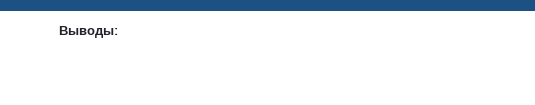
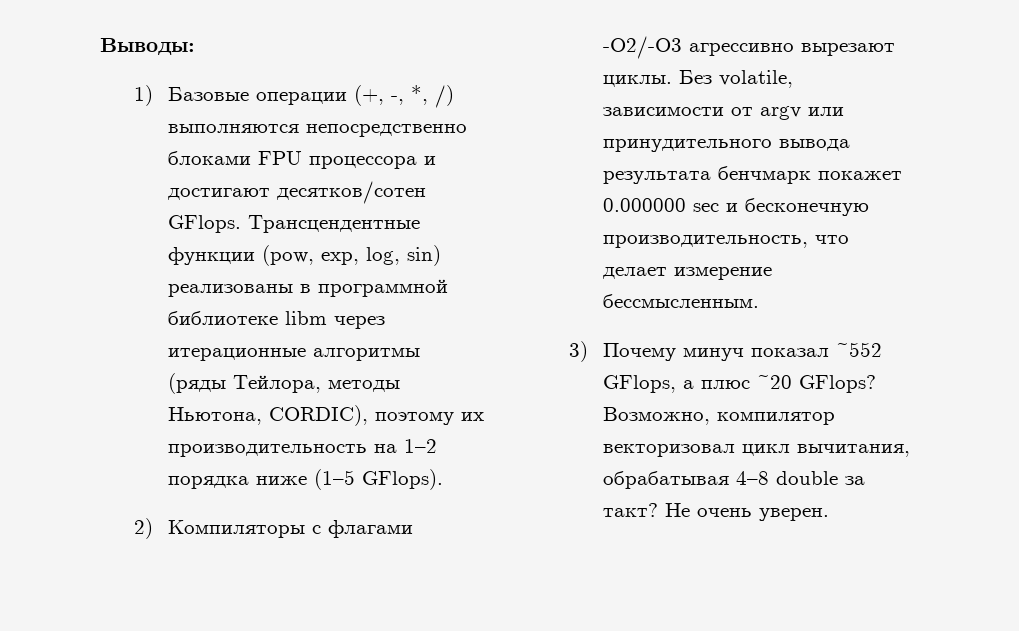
(118, 32) none -> [133,85,454,108] [167,124,467,137] [167,151,436,169] [167,181,426,204] [167,215,420,233] [167,245,441,266] [167,279,448,297] [167,311,385,329] [167,348,420,361] [167,373,400,394] [167,405,484,426] [167,439,437,457] [167,469,443,490] [133,518,413,539] [602,36,895,59] [602,70,793,88] [602,106,844,120] [602,139,850,152] [602,166,902,184] [602,198,869,216] [602,235,849,248] [602,267,772,280] [602,294,759,308] [568,341,882,362] [602,375,876,393] [602,407,835,425] [602,444,910,457] [602,471,865,489] [602,503,829,521] // 1) Базовые операции (+, -, *, /) выполняются непосредственно блоками FPU процессора и достигают десятков/сотен GFlops. Трансцендентные функции (pow, exp, log, sin) реализованы в программной библиотеке libm через итерационные алгоритмы (ряды Тейлора, методы Ньютона, CORDIC), поэтому их производительность на 1–2 порядка ниже (1–5 GFlops). // 2) Компиляторы с флагами -O2/-O3 агрессивно вырезают циклы. Без volatile, зависимости от argv или принудительного вывода результата бенчмарк покажет 0.000000 sec и бесконечную производительность, что делает измерение бессмысленным. // 3) Почему минуч показал ~552 GFlops, а плюс ~20 GFlops? Возможно, компилятор векторизовал цикл вычитания, обрабатывая 4–8 double за такт? Не очень уверен.

